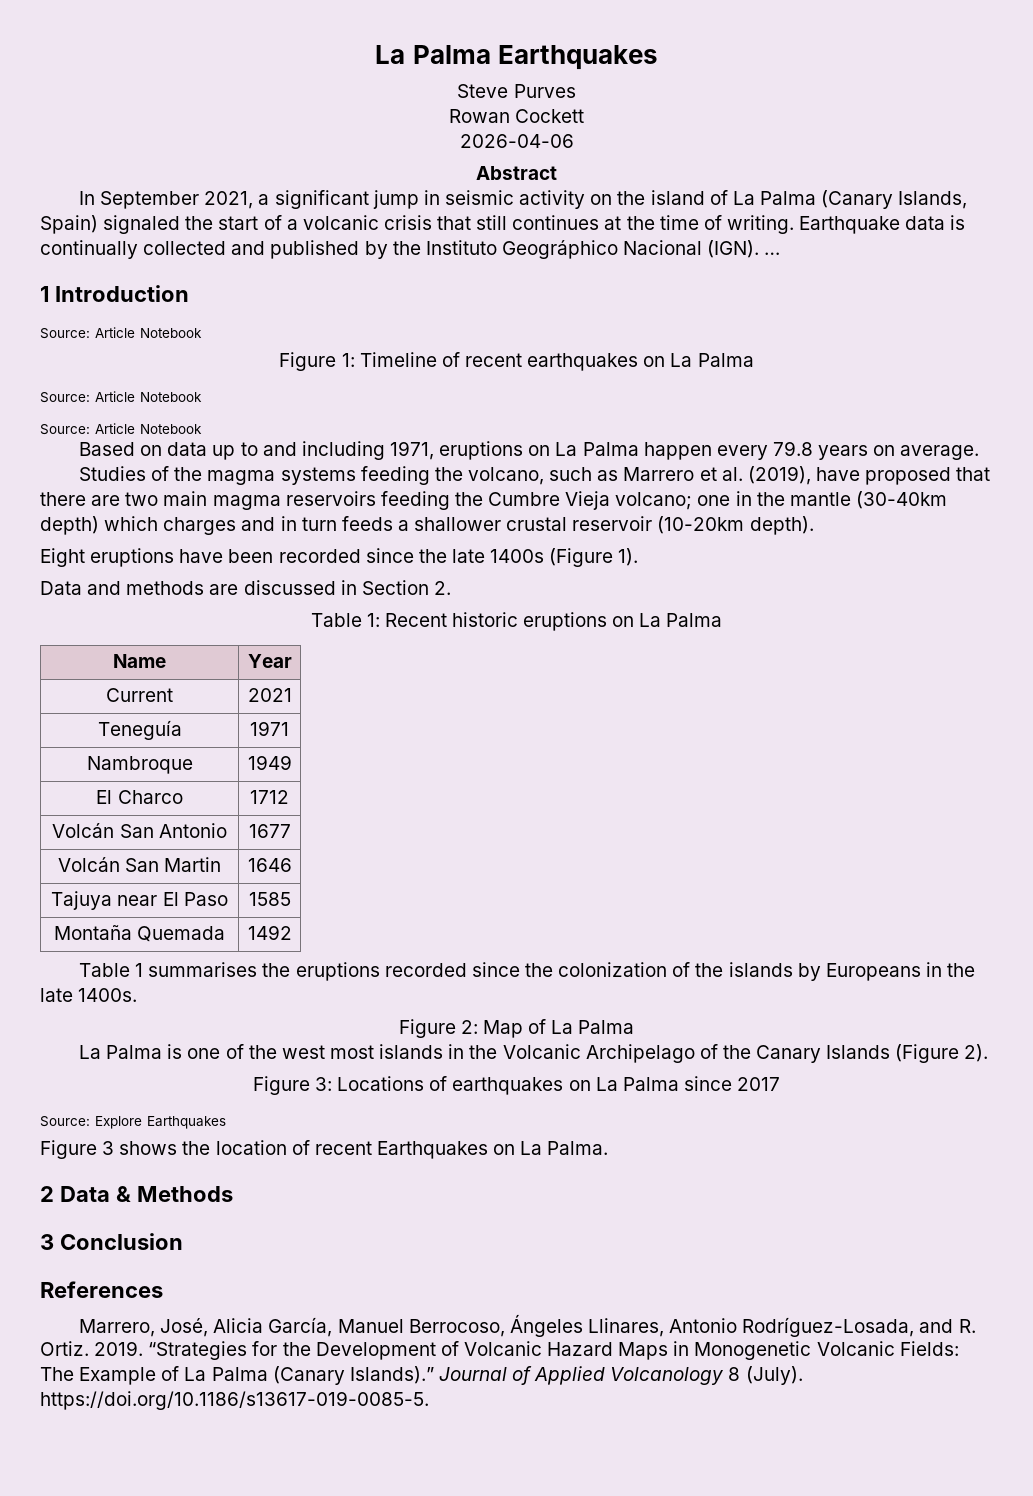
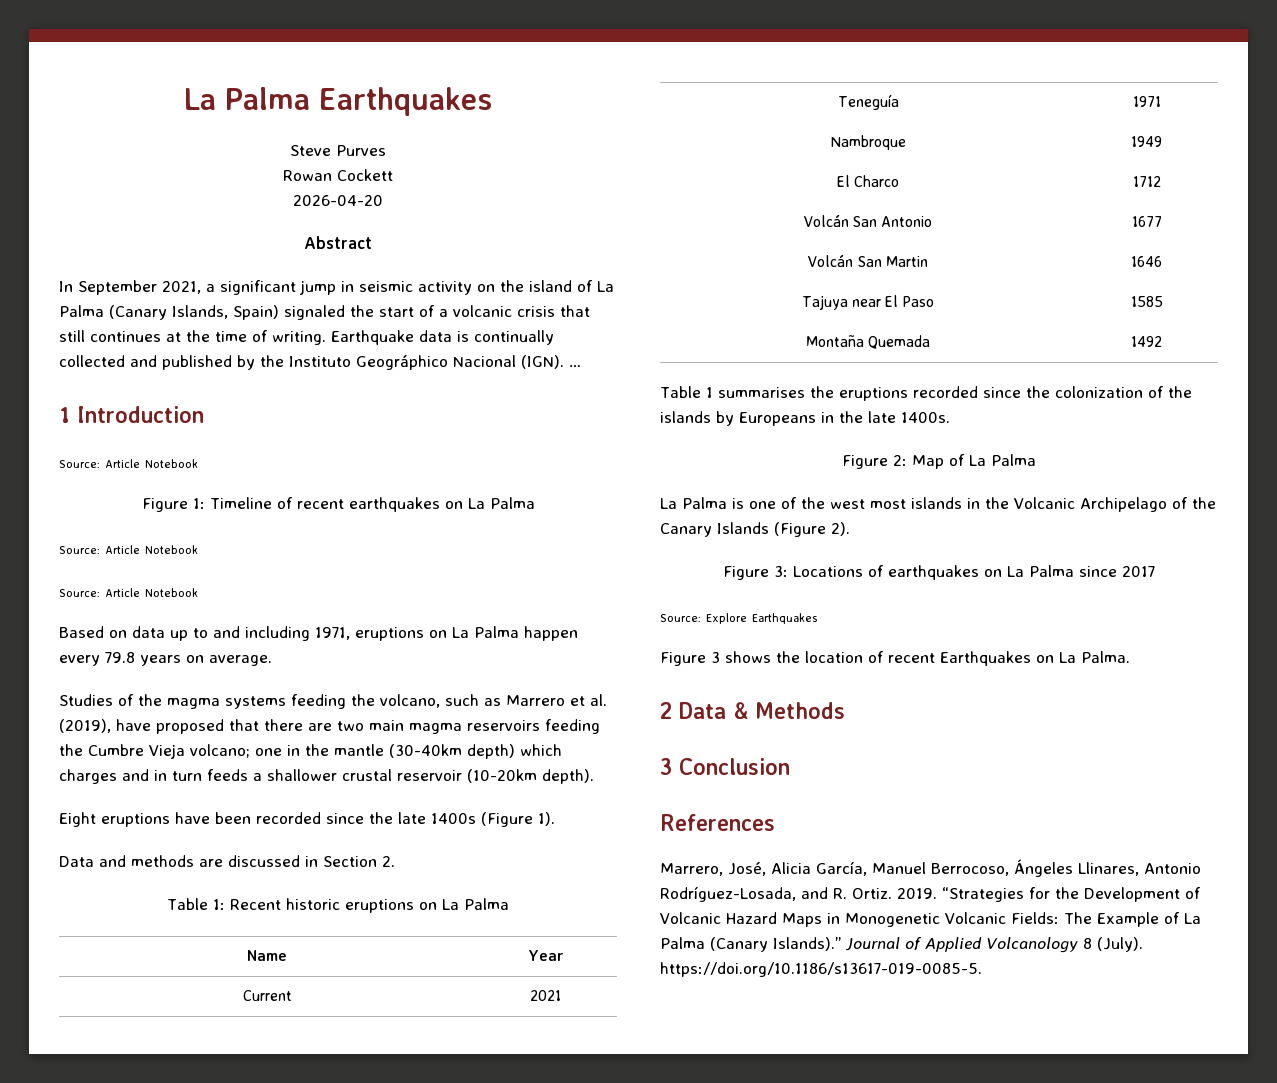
[459,134,574,148] 2026-04-06 -> [293,195,383,206] 2026-04-20

